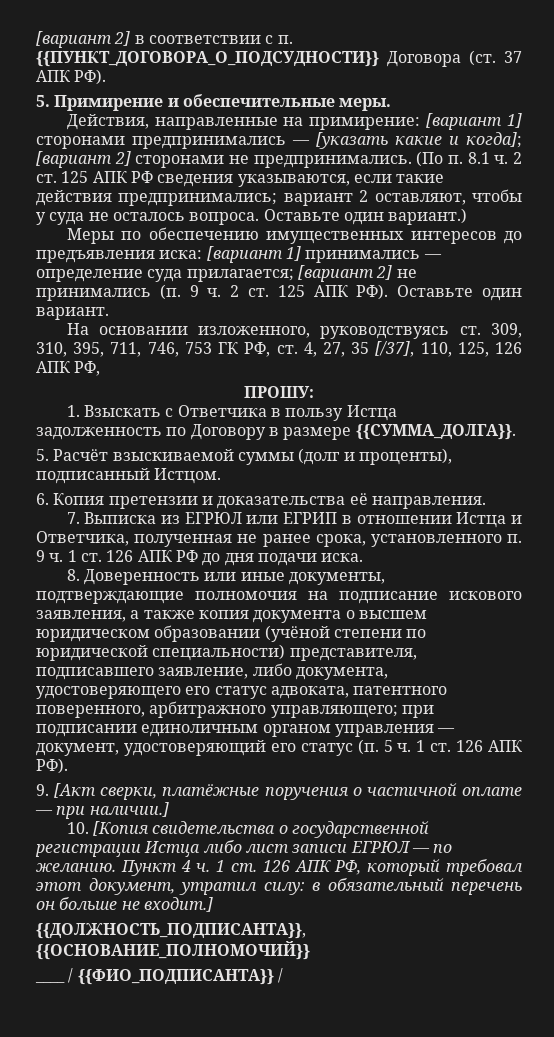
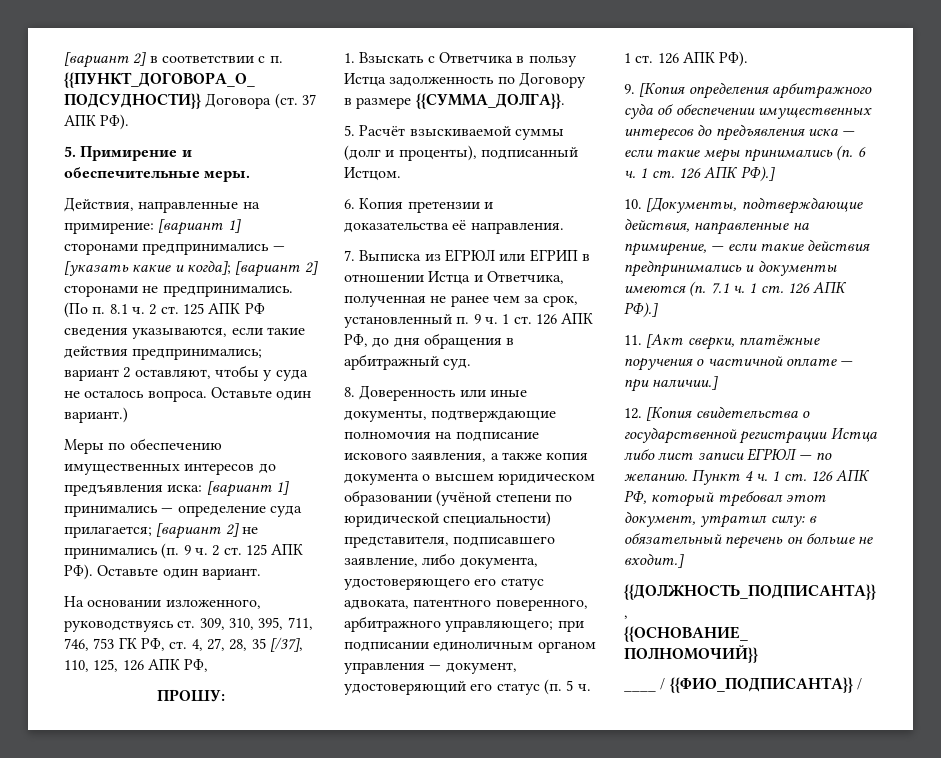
(345, 349) none -> [229,639,248,651] 28,
[315,534,502,547] срока, установленного -> [492,295,578,307] [344,314,452,328] чем за срок, установленный
[175,550,198,562] РФ -> [344,334,368,347] РФ,
[257,553,364,566] подачи иска. -> [423,333,515,349] [344,354,472,370] обращения в арбитражный суд.
(49, 790) none -> [639,82,872,99] [624,103,872,119] [624,124,856,141] [624,145,866,162] [624,166,775,182] [624,197,863,214] [624,218,809,235] [624,239,871,256] [624,260,837,277] [624,281,848,297] [624,302,658,318] [624,335,642,345] [Копия определения арбитражного суда об обеспечении имущественных интересов до предъявления иска — если такие меры принимались (п. 6 ч. 1 ст. 126 АПК РФ).] // 10. [Документы, подтверждающие действия, направленные на примирение, — если такие действия предпринимались и документы имеются (п. 7.1 ч. 1 ст. 126 АПК РФ).] // 11.
[66,822,89,834] 10. -> [624,408,642,419] 12.

